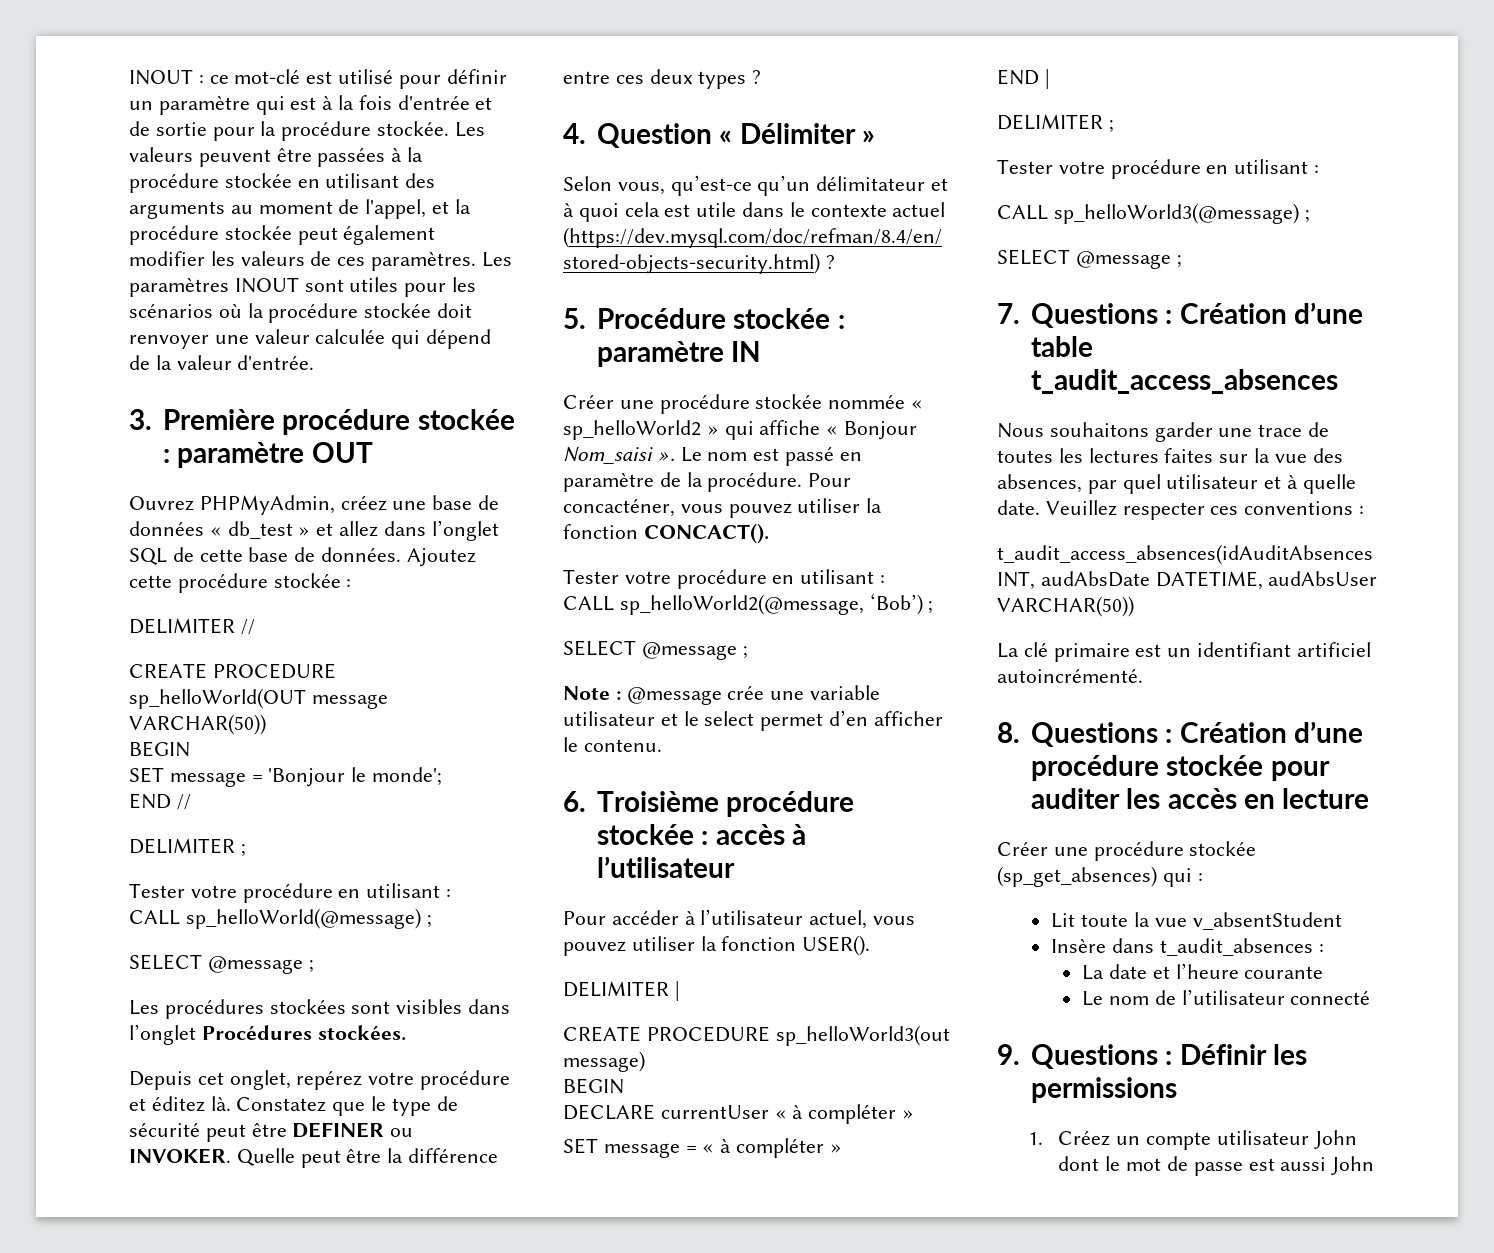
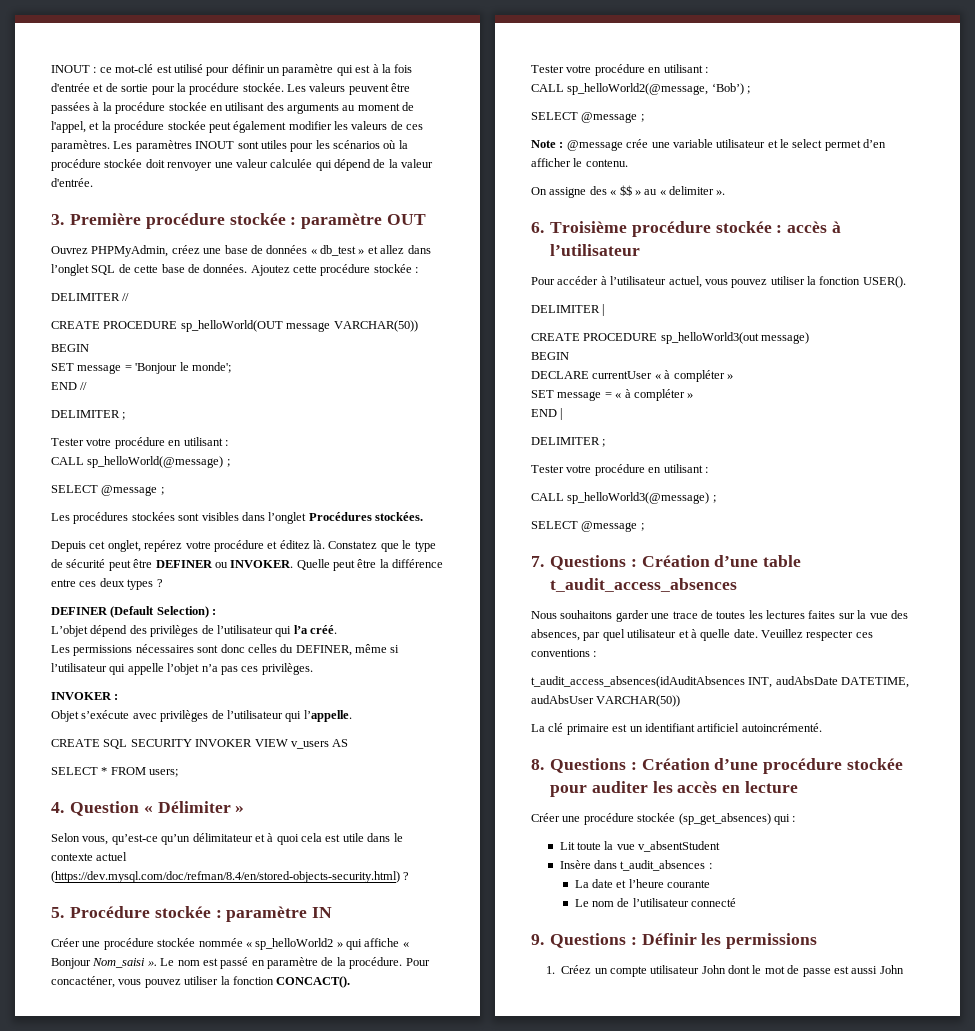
(762, 77) none -> [51,606,217,618] [51,625,337,637] [51,644,400,656] [51,663,313,675] [51,692,119,700] [51,710,352,722] [51,739,349,749] [51,767,179,777] // DEFINER (Default Selection) : // L’objet dépend des privilèges de l’utilisateur qui l’a créé. // Les permissions nécessaires sont donc celles du DEFINER, même si l’utilisateur qui appelle l’objet n’a pas ces privilèges. // INVOKER : // Objet s’exécute avec privilèges de l’utilisateur qui l’appelle. // CREATE SQL SECURITY INVOKER VIEW v_users AS // SELECT * FROM users;
(662, 745) none -> [531,185,726,198] // On assigne des « $$ » au « delimiter ».

